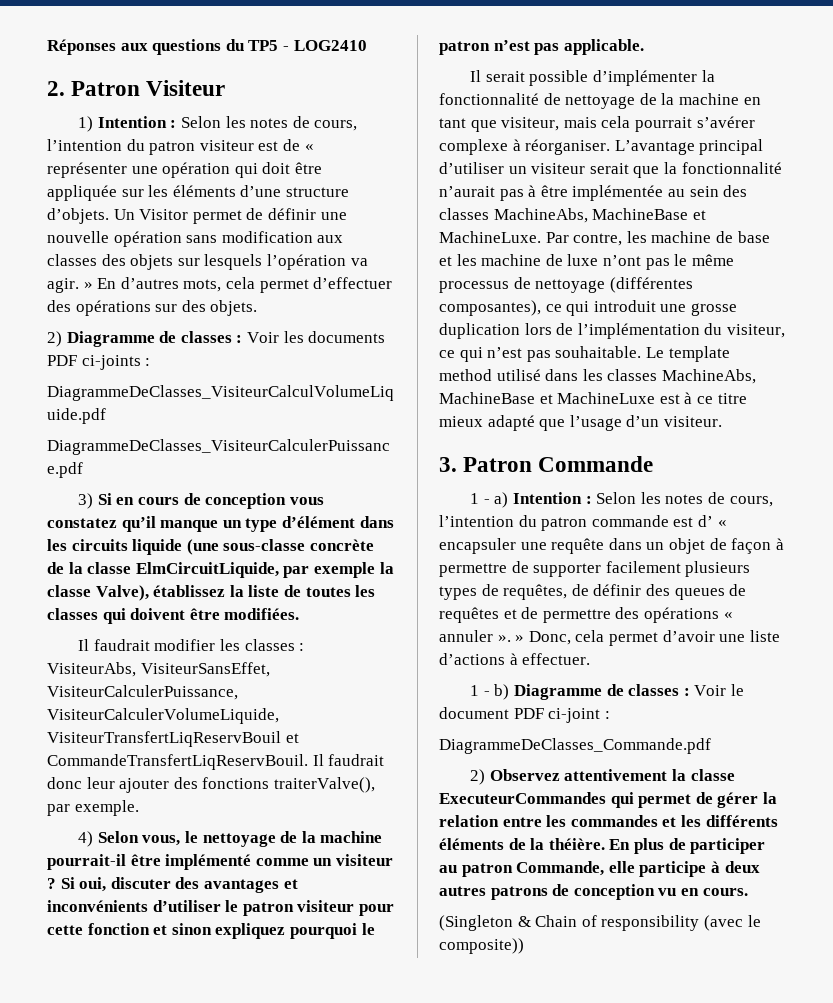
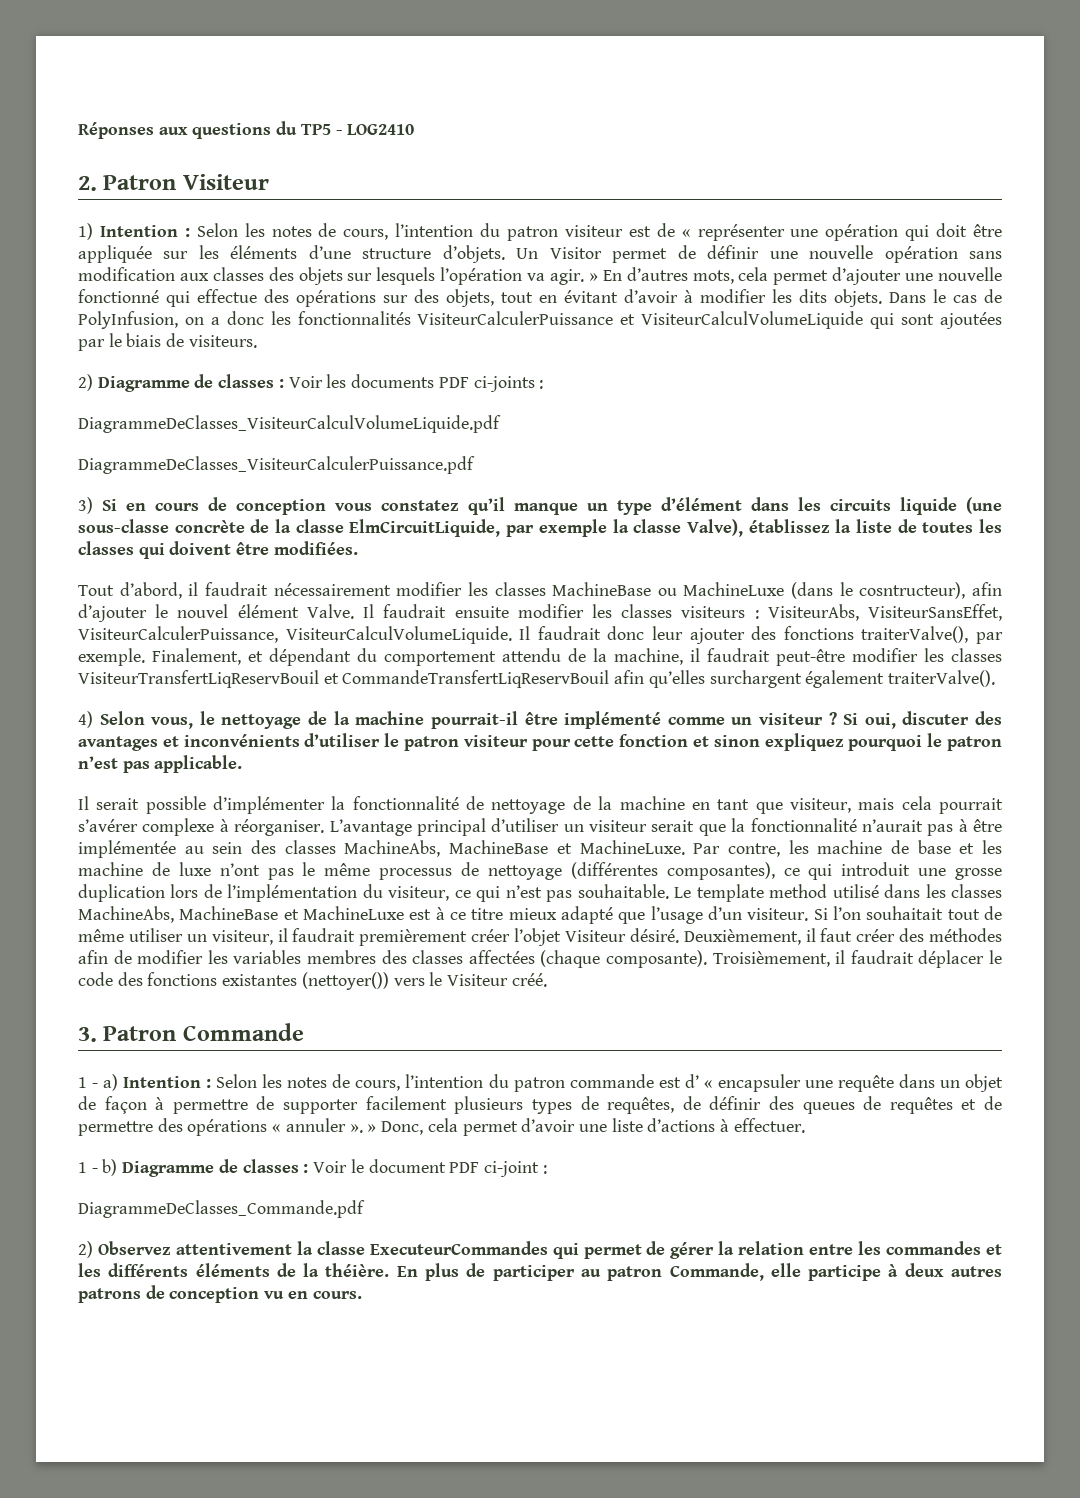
[313,277,393,289] [47,300,258,316] d’effectuer des opérations sur des objets. -> [832,267,1003,285] [78,289,1002,307] [78,311,1002,329] [78,333,257,351] d’ajouter une nouvelle fonctionné qui effectue des opérations sur des objets, tout en évitant d’avoir à modifier les dits objets. Dans le cas de PolyInfusion, on a donc les fonctionnalités VisiteurCalculerPuissance et VisiteurCalculVolumeLiquide qui sont ajoutées par le biais de visiteurs.
[78,639,305,651] [47,662,270,677] [47,685,238,700] [47,708,279,724] [47,731,299,747] [47,754,308,770] Il faudrait modifier les classes : VisiteurAbs, VisiteurSansEffet, VisiteurCalculerPuissance, VisiteurCalculerVolumeLiquide, VisiteurTransfertLiqReservBouil et CommandeTransfertLiqReservBouil. -> [78,582,1002,599] [78,604,1002,622] [78,626,512,644] Tout d’abord, il faudrait nécessairement modifier les classes MachineBase ou MachineLuxe (dans le cosntructeur), afin d’ajouter le nouvel élément Valve. Il faudrait ensuite modifier les classes visiteurs : VisiteurAbs, VisiteurSansEffet, VisiteurCalculerPuissance, VisiteurCalculVolumeLiquide.
(139, 808) none -> [152,648,1002,666] [78,670,996,688] Finalement, et dépendant du comportement attendu de la machine, il faudrait peut-être modifier les classes VisiteurTransfertLiqReservBouil et CommandeTransfertLiqReservBouil afin qu’elles surchargent également traiterValve().
(722, 421) none -> [813,906,1003,920] [78,928,1002,946] [78,950,1003,968] [78,972,547,990] Si l’on souhaitait tout de même utiliser un visiteur, il faudrait premièrement créer l’objet Visiteur désiré. Deuxièmement, il faut créer des méthodes afin de modifier les variables membres des classes affectées (chaque composante). Troisièmement, il faudrait déplacer le code des fonctions existantes (nettoyer()) vers le Visiteur créé.
[439,915,761,931] [439,938,524,954] // (Singleton & Chain of responsibility (avec le composite)) -> (362, 1295) none

